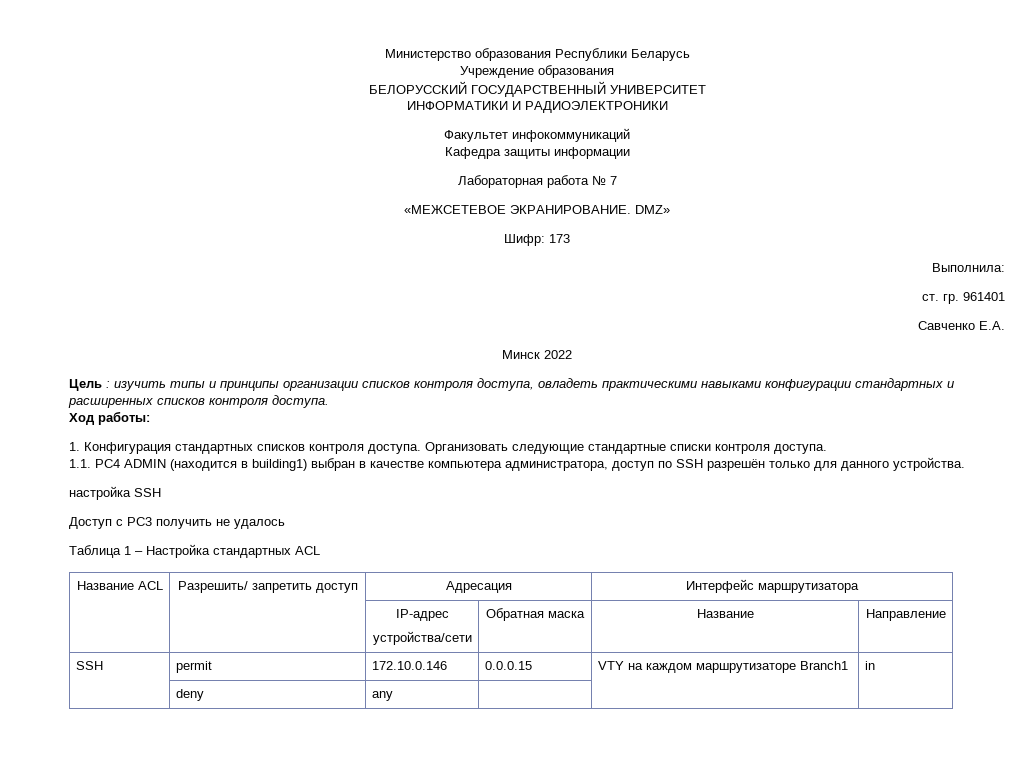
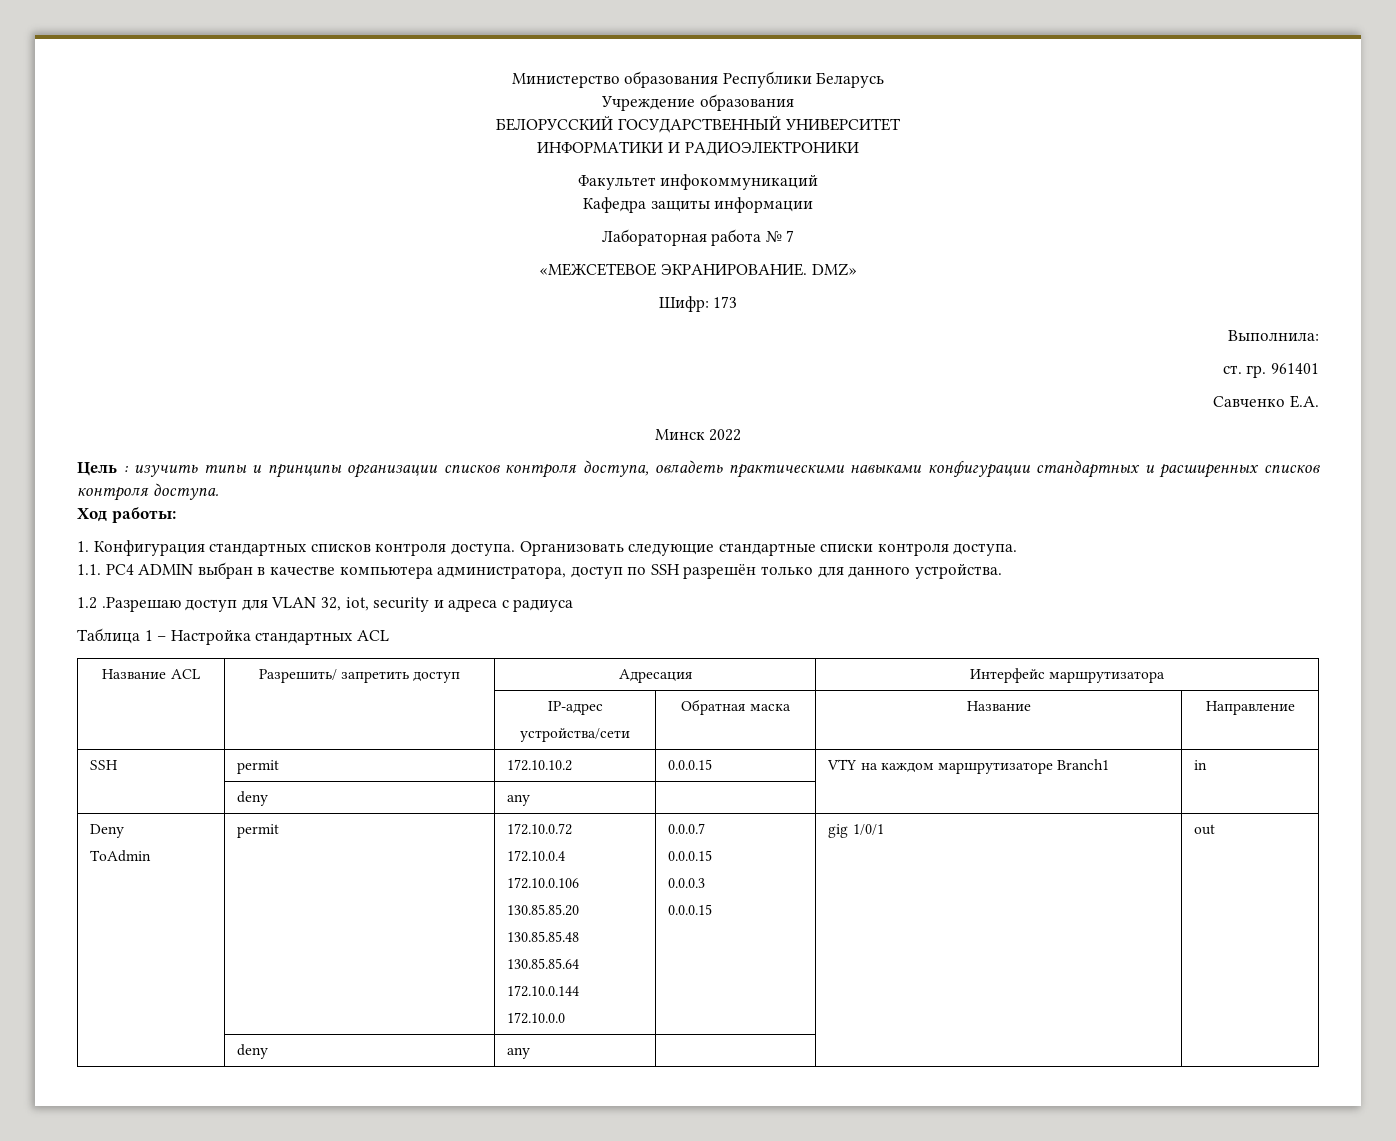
[170,459,307,471] (находится в building1) -> (194, 569) none
[69,486,161,500] [69,517,285,529] настройка SSH // Доступ с PC3 получить не удалось -> [77,597,574,612] 1.2 .Разрешаю доступ для VLAN 32, iot, security и адреса с радиуса
[371,661,447,670] 172.10.0.146 -> [507,759,573,771] 172.10.10.2
(393, 696) none -> [90,824,125,838] [90,850,152,862] [237,824,280,838] [507,823,573,835] [507,850,566,862] [507,877,580,889] [507,904,580,916] [507,931,580,942] [507,958,580,969] [507,985,580,997] [507,1012,566,1024] [668,823,706,834] [668,850,713,861] [668,878,706,888] [668,904,713,915] [828,824,884,838] [1194,824,1216,835] [237,1044,269,1059] [507,1047,531,1059] // Deny // ToAdmin | permit | 172.10.0.72 // 172.10.0.4 // 172.10.0.106 // 130.85.85.20 // 130.85.85.48 // 130.85.85.64 // 172.10.0.144 // 172.10.0.0 | 0.0.0.7 // 0.0.0.15 // 0.0.0.3 // 0.0.0.15 | gig 1/0/1 | out // | deny | any | | |

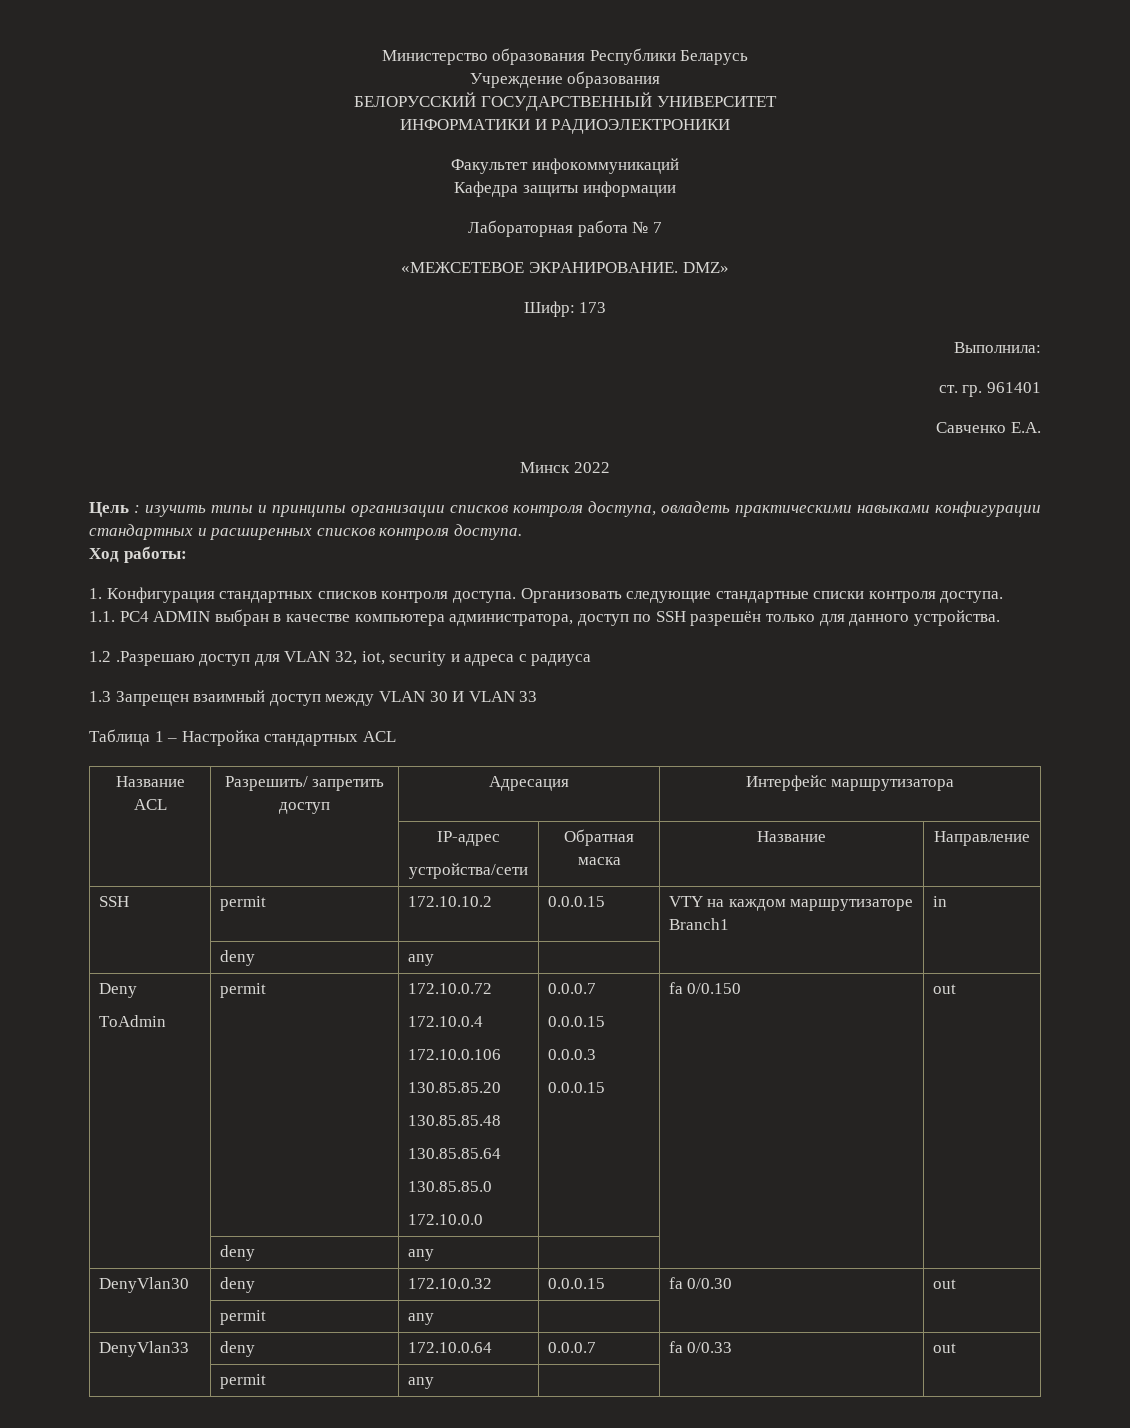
(574, 605) none -> [89,690,538,706] // 1.3 Запрещен взаимный доступ между VLAN 30 И VLAN 33
[507,985,580,997] 172.10.0.144 -> [407,1181,492,1192] 130.85.85.0
[828,824,884,838] gig 1/0/1 -> [668,982,742,994] fa 0/0.150
(531, 1053) none -> [98,1277,189,1293] [219,1277,255,1293] [407,1278,492,1289] [547,1278,605,1289] [668,1277,733,1289] [932,1279,956,1289] [219,1310,266,1325] [407,1313,434,1325] [98,1341,189,1357] [219,1341,255,1357] [407,1342,492,1353] [547,1342,596,1353] [668,1341,733,1353] [932,1343,956,1353] [219,1374,266,1389] [407,1377,434,1389] // DenyVlan30 | deny | 172.10.0.32 | 0.0.0.15 | fa 0/0.30 | out // | permit | any | | | // DenyVlan33 | deny | 172.10.0.64 | 0.0.0.7 | fa 0/0.33 | out // | permit | any | | |

